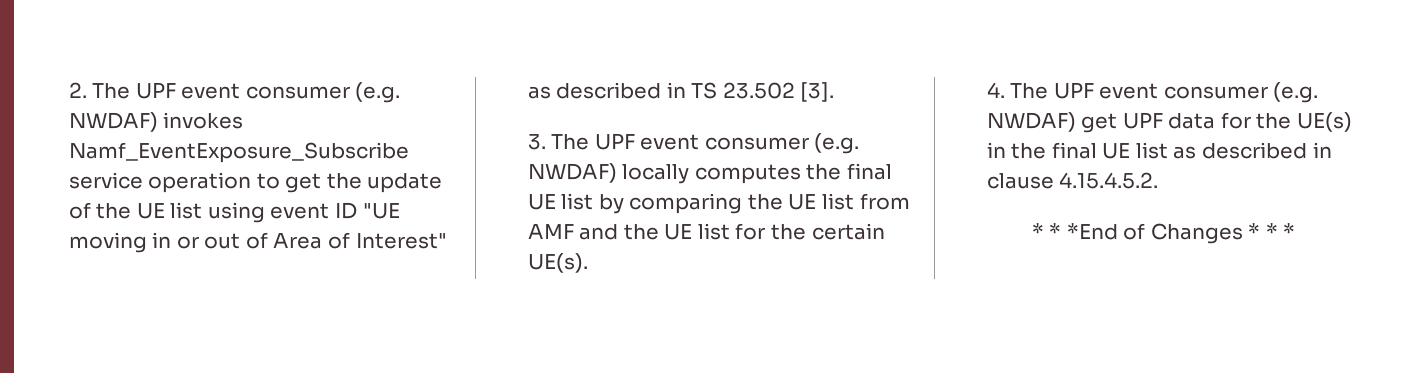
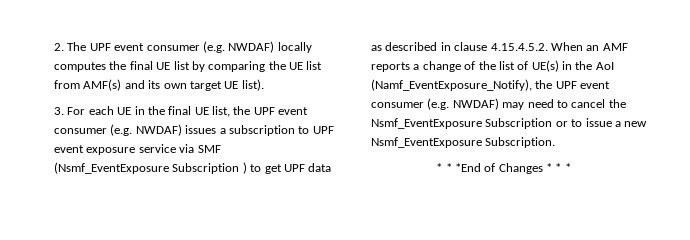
[163,112,244,129] [68,142,409,163] [68,172,443,193] [68,202,400,223] [68,232,447,253] [527,82,835,102] [527,133,860,154] [527,163,617,183] invokes Namf_EventExposure_Subscribe service operation to get the update of the UE list using event ID "UE moving in or out of Area of Interest" as described in TS 23.502 [3]. // 3. The UPF event consumer (e.g. NWDAF) -> (275, 47) none
[527,223,885,240] [527,253,588,273] [986,82,1319,103] [986,112,1352,133] [986,142,1168,159] AMF and the UE list for the certain UE(s). // 4. The UPF event consumer (e.g. NWDAF) get UPF data for the UE(s) in the final UE list -> [83,79,264,91] [54,106,309,117] [54,124,334,136] [54,144,221,155] [54,162,332,174] AMF(s) and its own target UE list). // 3. For each UE in the final UE list, the UPF event consumer (e.g. NWDAF) issues a subscription to UPF event exposure service via SMF (Nsmf_EventExposure Subscription ) to get UPF data
(1159, 180) none -> [550,42,628,51] [371,60,614,72] [371,79,611,91] [371,98,626,110] [371,118,648,129] [371,137,556,148] When an AMF reports a change of the list of UE(s) in the AoI (Namf_EventExposure_Notify), the UPF event consumer (e.g. NWDAF) may need to cancel the Nsmf_EventExposure Subscription or to issue a new Nsmf_EventExposure Subscription.

